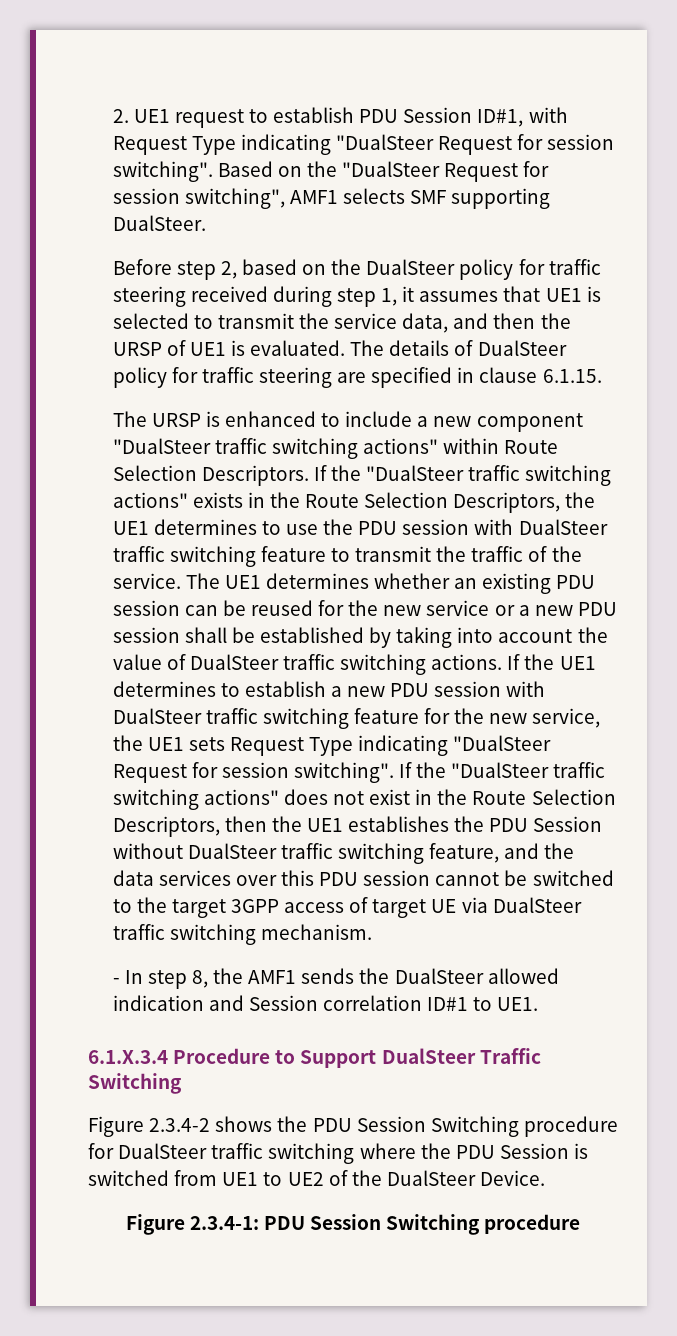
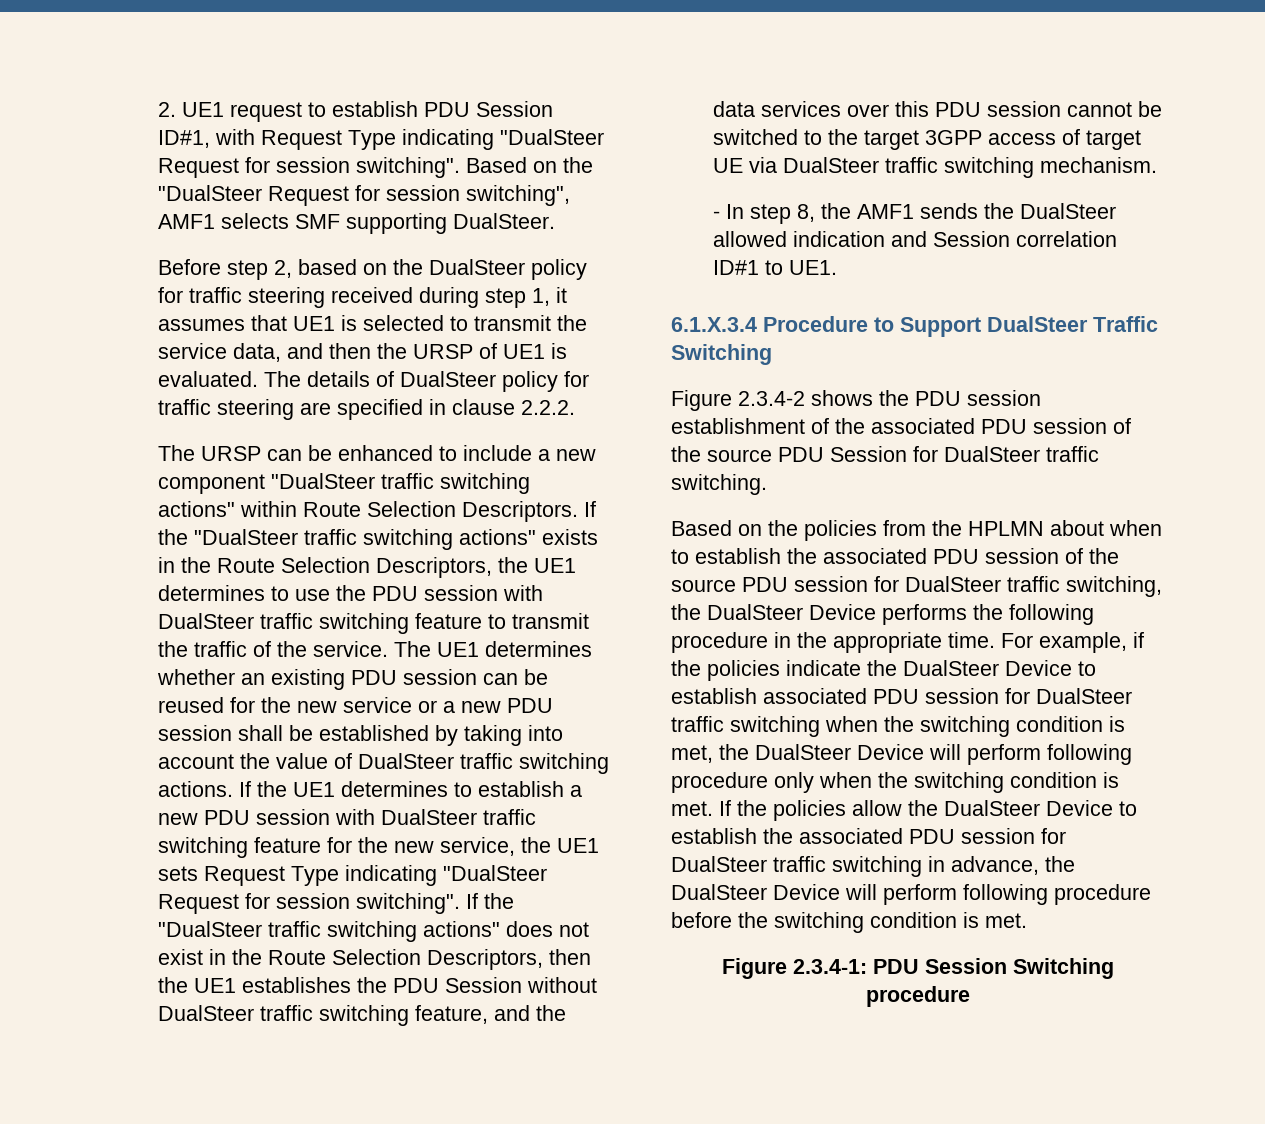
[542,369,602,383] 6.1.15. -> [520,400,575,415] 2.2.2.
[205,411,220,427] is -> [266,445,332,461] can be
[356,1116,618,1137] [88,1143,589,1164] [88,1170,546,1186] Session Switching procedure for DualSteer traffic switching where the PDU Session is switched from UE1 to UE2 of the DualSteer Device. -> [967,390,1041,406] [671,418,1131,434] [671,446,1099,462] [671,474,767,495] [671,520,1162,541] [671,548,1119,564] [671,576,1162,597] [671,604,1094,625] [671,632,1144,653] [671,660,1096,681] [671,688,1132,704] [671,716,1125,737] [671,744,1132,765] [671,772,1119,793] [671,800,1137,821] [671,828,1066,844] [671,856,1075,877] [671,884,1151,905] [671,912,1027,933] session establishment of the associated PDU session of the source PDU Session for DualSteer traffic switching. // Based on the policies from the HPLMN about when to establish the associated PDU session of the source PDU session for DualSteer traffic switching, the DualSteer Device performs the following procedure in the appropriate time. For example, if the policies indicate the DualSteer Device to establish associated PDU session for DualSteer traffic switching when the switching condition is met, the DualSteer Device will perform following procedure only when the switching condition is met. If the policies allow the DualSteer Device to establish the associated PDU session for DualSteer traffic switching in advance, the DualSteer Device will perform following procedure before the switching condition is met.

